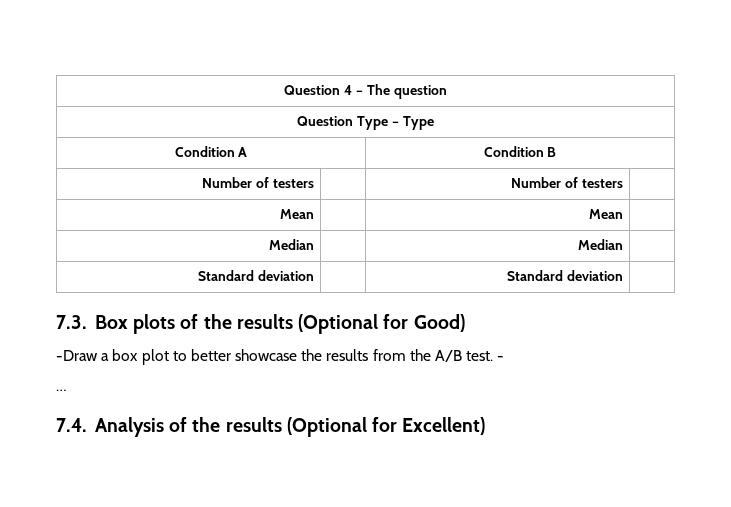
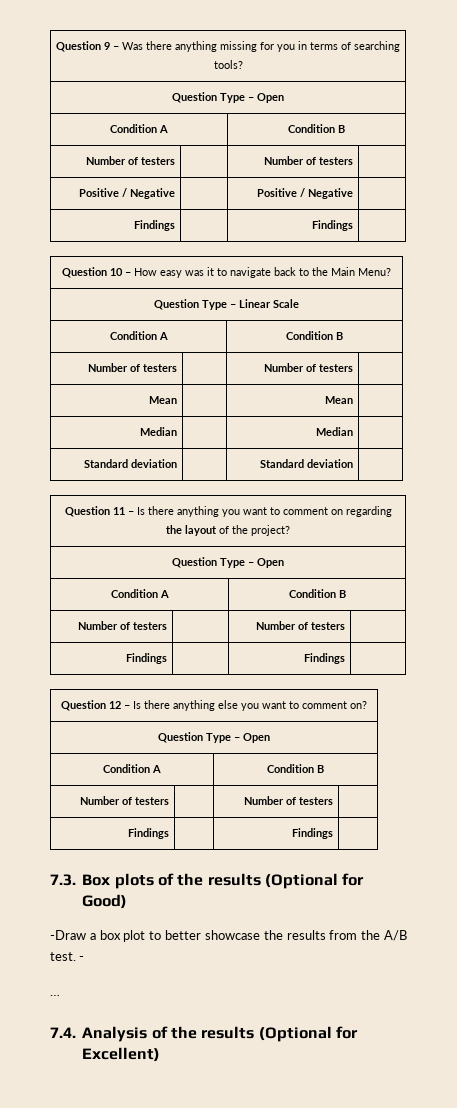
[284,84,447,99] [297,116,434,130] Question 4 – The question // Question Type – Type -> [56,41,400,52] [213,60,243,69] [172,92,284,103] [110,124,168,133] [288,124,345,133] [86,156,176,165] [264,156,354,165] [79,188,176,199] [257,188,354,199] [134,220,176,231] [312,220,354,231] [62,267,391,278] [154,299,299,310] Question 9 – Was there anything missing for you in terms of searching tools? // Question Type – Open // Condition A | Condition B // Number of testers | | Number of testers | // Positive / Negative | | Positive / Negative | // Findings | | Findings | // Question 10 – How easy was it to navigate back to the Main Menu? // Question Type – Linear Scale
(623, 275) none -> [64,506,392,517] [166,525,290,536] [172,557,284,568] [110,589,169,598] [288,589,346,598] [78,621,168,630] [256,621,346,630] [126,653,168,664] [304,653,346,664] [61,700,367,711] [158,732,270,743] [103,764,161,773] [267,764,324,773] [80,796,170,805] [244,796,334,805] [128,828,170,839] [292,828,334,839] // Question 11 – Is there anything you want to comment on regarding the layout of the project? // Question Type – Open // Condition A | Condition B // Number of testers | | Number of testers | // Findings | | Findings | // Question 12 – Is there anything else you want to comment on? // Question Type – Open // Condition A | Condition B // Number of testers | | Number of testers | // Findings | | Findings |

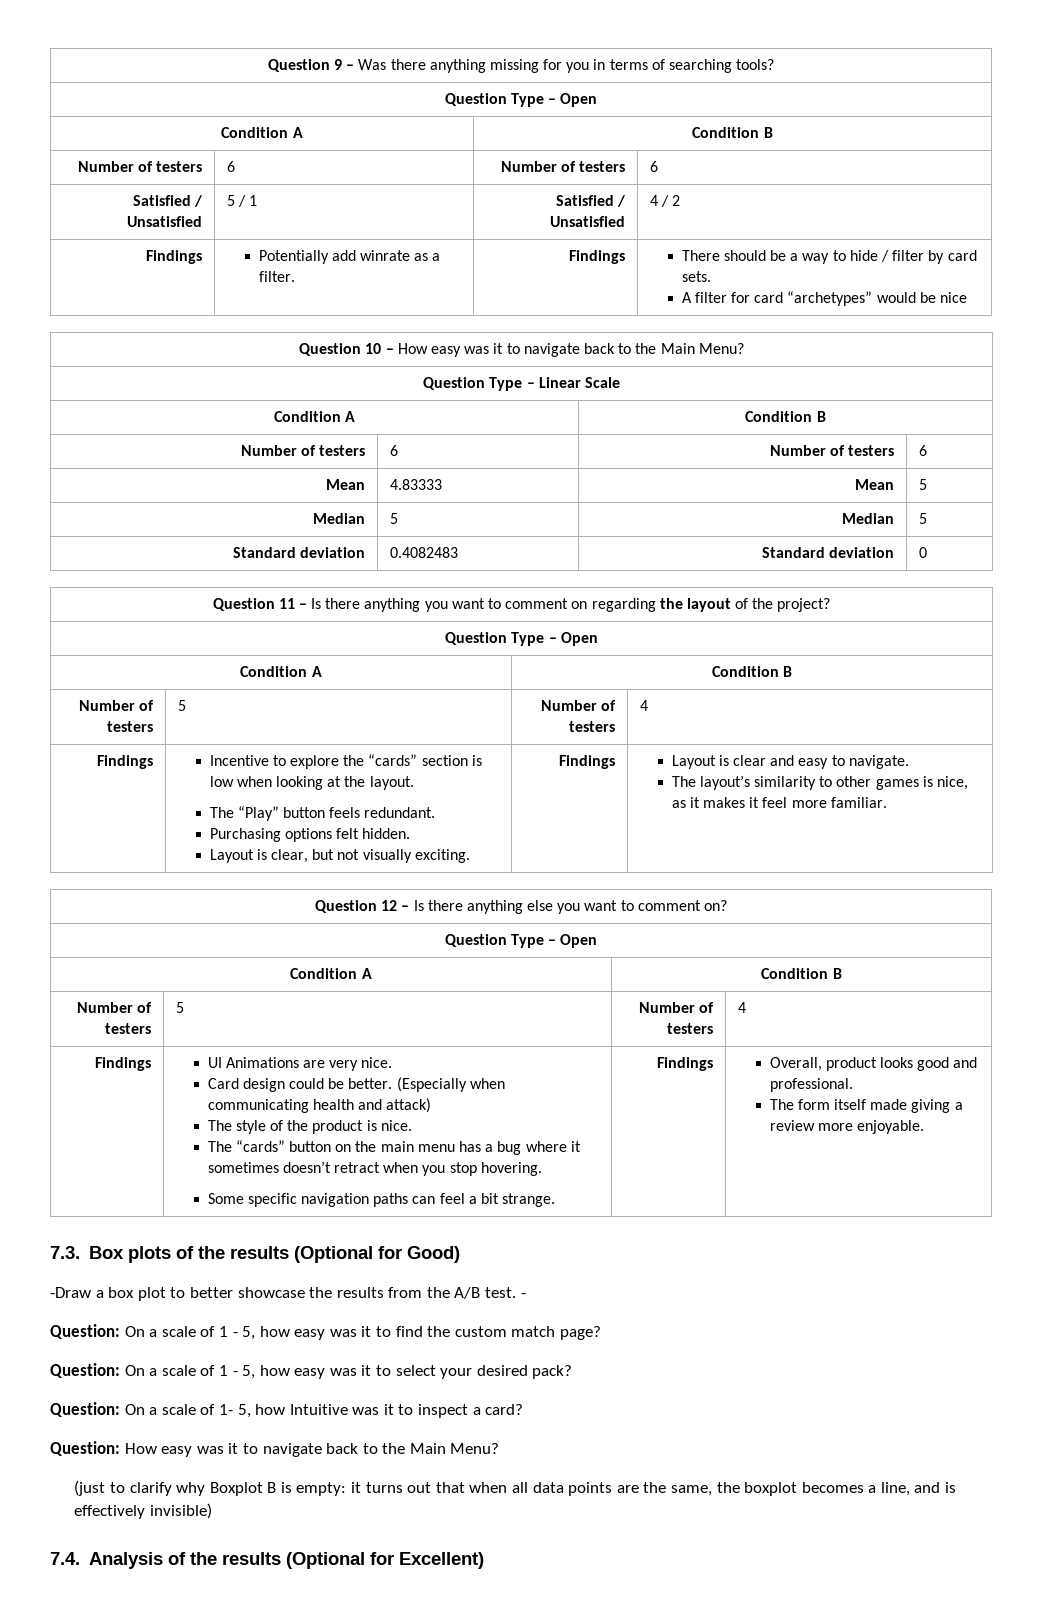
[264,156,354,165] [79,188,176,199] [257,188,354,199] [134,220,176,231] [312,220,354,231] | Number of testers | // Positive / Negative | | Positive / Negative | // Findings | | Findings | -> [227,161,236,172] [500,161,625,172] [650,161,659,172] [132,195,203,207] [126,216,202,227] [227,195,258,207] [555,195,626,207] [549,216,625,227] [650,195,681,207] [145,250,202,264] [258,250,441,264] [258,271,295,282] [568,250,625,264] [681,250,977,264] [681,271,711,282] [681,291,967,306] 6 | Number of testers | 6 // Satisfied / Unsatisfied | 5 / 1 | Satisfied / Unsatisfied | 4 / 2 // Findings | Potentially add winrate as a filter. | Findings | There should be a way to hide / filter by card sets. // A filter for card “archetypes” would be nice
[264,363,354,372] [149,396,178,404] [325,396,354,404] [140,427,178,436] [316,427,354,436] [84,459,178,468] [260,459,354,468] | Number of testers | // Mean | | Mean | // Median | | Median | // Standard deviation | | Standard deviation | -> [390,445,399,456] [769,445,894,456] [919,445,928,456] [325,479,365,490] [390,479,443,490] [854,479,894,490] [919,479,928,490] [312,513,365,524] [390,513,399,524] [841,513,894,524] [919,513,928,524] [232,547,365,558] [390,547,459,558] [761,547,894,558] [919,547,928,558] 6 | Number of testers | 6 // Mean | 4.83333 | Mean | 5 // Median | 5 | Median | 5 // Standard deviation | 0.4082483 | Standard deviation | 0
[256,621,346,630] [126,653,168,664] [304,653,346,664] | Number of testers | // Findings | | Findings | -> [178,700,187,711] [540,700,616,711] [568,721,615,732] [640,700,649,711] [96,755,153,769] [209,754,482,769] [209,776,414,790] [209,806,436,821] [209,828,411,842] [209,849,470,863] [558,755,615,769] [671,755,909,769] [671,775,968,790] [671,797,887,808] 5 | Number of testers | 4 // Findings | Incentive to explore the “cards” section is low when looking at the layout. // The “Play” button feels redundant. // Purchasing options felt hidden. // Layout is clear, but not visually exciting. | Findings | Layout is clear and easy to navigate. // The layout’s similarity to other games is nice, as it makes it feel more familiar.
[244,796,334,805] [128,828,170,839] [292,828,334,839] | Number of testers | // Findings | | Findings | -> [176,1002,185,1013] [638,1002,714,1013] [666,1023,713,1034] [738,1002,747,1013] [94,1057,151,1071] [207,1057,393,1071] [207,1077,505,1092] [207,1098,432,1113] [207,1120,412,1134] [207,1140,581,1155] [207,1161,542,1176] [207,1193,556,1207] [656,1057,713,1071] [769,1057,978,1071] [769,1078,853,1092] [769,1099,963,1113] [769,1120,925,1134] 5 | Number of testers | 4 // Findings | UI Animations are very nice. // Card design could be better. (Especially when communicating health and attack) // The style of the product is nice. // The “cards” button on the main menu has a bug where it sometimes doesn’t retract when you stop hovering. // Some specific navigation paths can feel a bit strange. | Findings | Overall, product looks good and professional. // The form itself made giving a review more enjoyable.
[50,995,60,996] … -> [50,1324,602,1340] [50,1363,573,1379] [50,1402,524,1418] [50,1441,500,1457] [74,1480,957,1496] [74,1503,212,1519] Question: On a scale of 1 - 5, how easy was it to find the custom match page? // Question: On a scale of 1 - 5, how easy was it to select your desired pack? // Question: On a scale of 1- 5, how Intuitive was it to inspect a card? // Question: How easy was it to navigate back to the Main Menu? // (just to clarify why Boxplot B is empty: it turns out that when all data points are the same, the boxplot becomes a line, and is effectively invisible)

